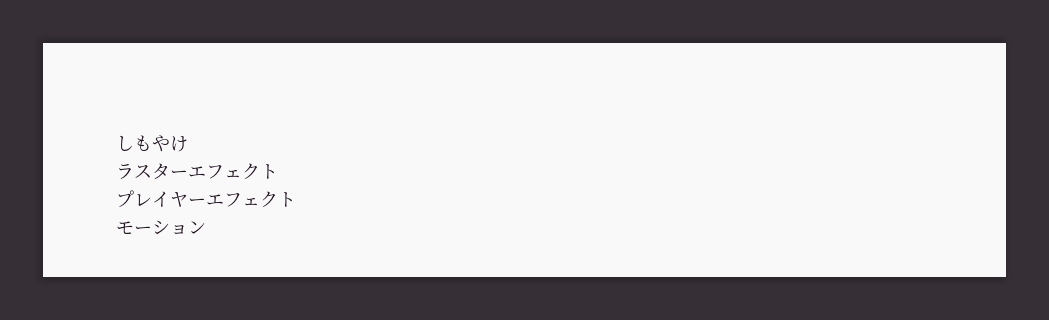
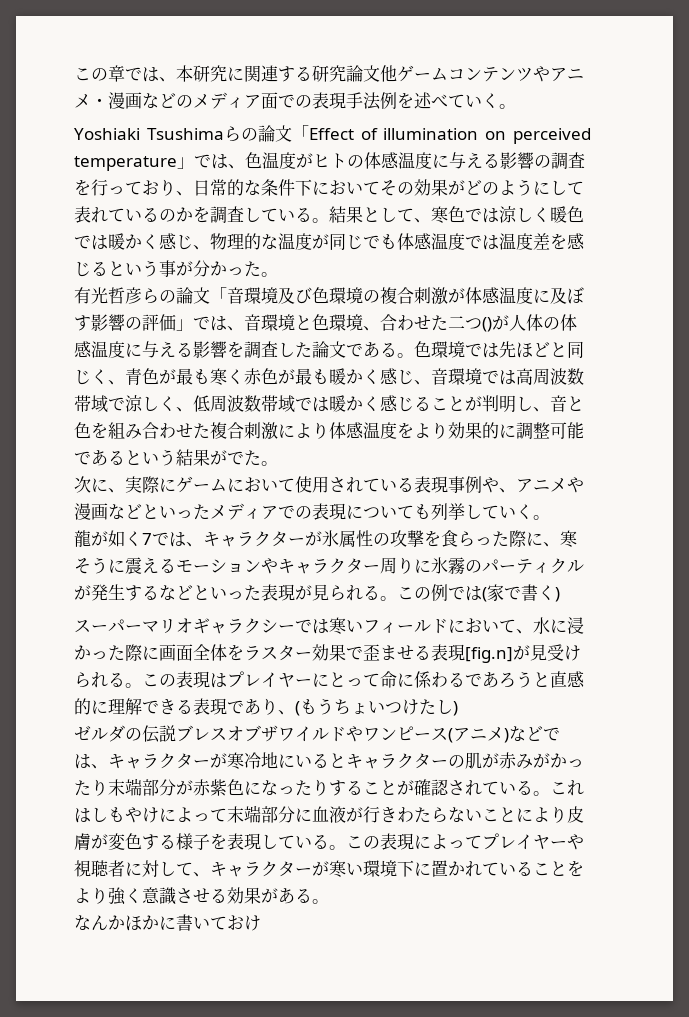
[116,135,188,152] [116,163,278,180] [116,190,296,208] [116,220,206,234] しもやけ // ラスターエフェクト // プレイヤーエフェクト // モーション -> [74,65,584,82] [74,92,516,110] [74,125,591,144] [74,152,585,171] [74,179,584,196] [74,206,584,224] [74,233,585,250] [74,260,278,277] [74,287,584,305] [74,314,577,332] [74,341,584,358] [74,368,584,386] [74,395,584,413] [74,422,584,440] [74,449,278,466] [74,476,584,493] [74,503,550,520] [74,530,577,548] [74,557,584,574] [74,584,560,602] [74,617,584,635] [74,644,581,663] [74,671,585,688] [74,698,458,716] [74,725,560,743] [74,752,584,770] [74,778,584,796] [74,805,584,823] [74,833,584,850] [74,860,584,878] [74,887,329,905] [74,914,261,931] この章では、本研究に関連する研究論文他ゲームコンテンツやアニメ・漫画などのメディア面での表現手法例を述べていく。 // Yoshiaki Tsushimaらの論文「Effect of illumination on perceived temperature」では、色温度がヒトの体感温度に与える影響の調査を行っており、日常的な条件下においてその効果がどのようにして表れているのかを調査している。結果として、寒色では涼しく暖色では暖かく感じ、物理的な温度が同じでも体感温度では温度差を感じるという事が分かった。 // 有光哲彦らの論文「音環境及び色環境の複合刺激が体感温度に及ぼす影響の評価」では、音環境と色環境、合わせた二つ()が人体の体感温度に与える影響を調査した論文である。色環境では先ほどと同じく、青色が最も寒く赤色が最も暖かく感じ、音環境では高周波数帯域で涼しく、低周波数帯域では暖かく感じることが判明し、音と色を組み合わせた複合刺激により体感温度をより効果的に調整可能であるという結果がでた。 // 次に、実際にゲームにおいて使用されている表現事例や、アニメや漫画などといったメディアでの表現についても列挙していく。 // 龍が如く7では、キャラクターが氷属性の攻撃を食らった際に、寒そうに震えるモーションやキャラクター周りに氷霧のパーティクルが発生するなどといった表現が見られる。この例では(家で書く) // スーパーマリオギャラクシーでは寒いフィールドにおいて、水に浸かった際に画面全体をラスター効果で歪ませる表現[fig.n]が見受けられる。この表現はプレイヤーにとって命に係わるであろうと直感的に理解できる表現であり、(もうちょいつけたし) // ゼルダの伝説ブレスオブザワイルドやワンピース(アニメ)などでは、キャラクターが寒冷地にいるとキャラクターの肌が赤みがかったり末端部分が赤紫色になったりすることが確認されている。これはしもやけによって末端部分に血液が行きわたらないことにより皮膚が変色する様子を表現している。この表現によってプレイヤーや視聴者に対して、キャラクターが寒い環境下に置かれていることをより強く意識させる効果がある。 // なんかほかに書いておけ

